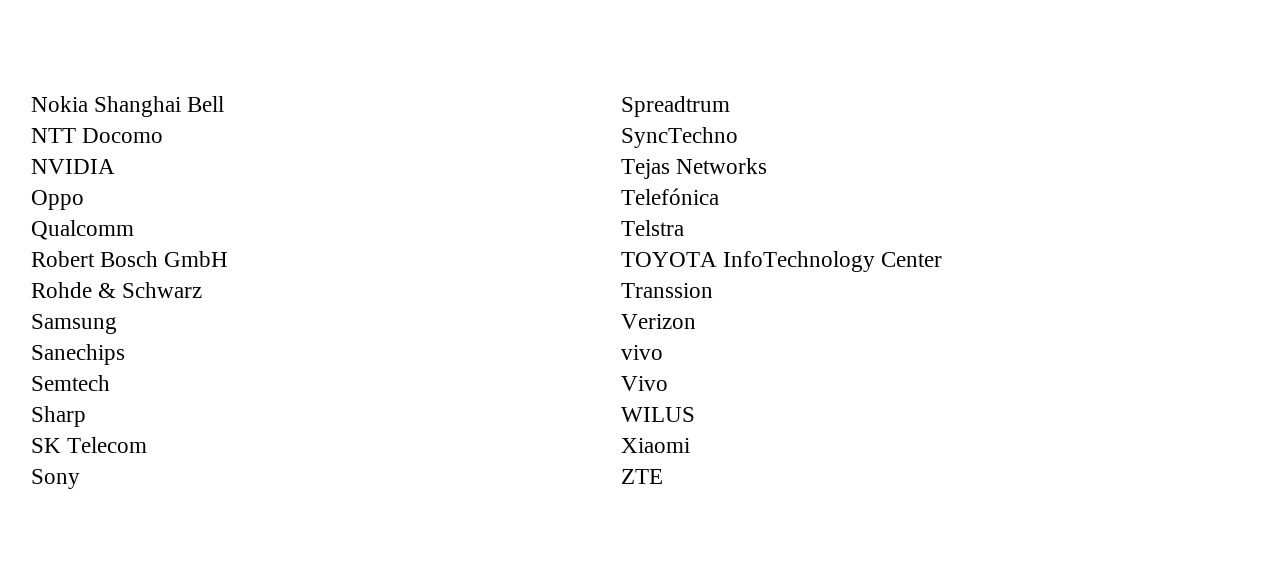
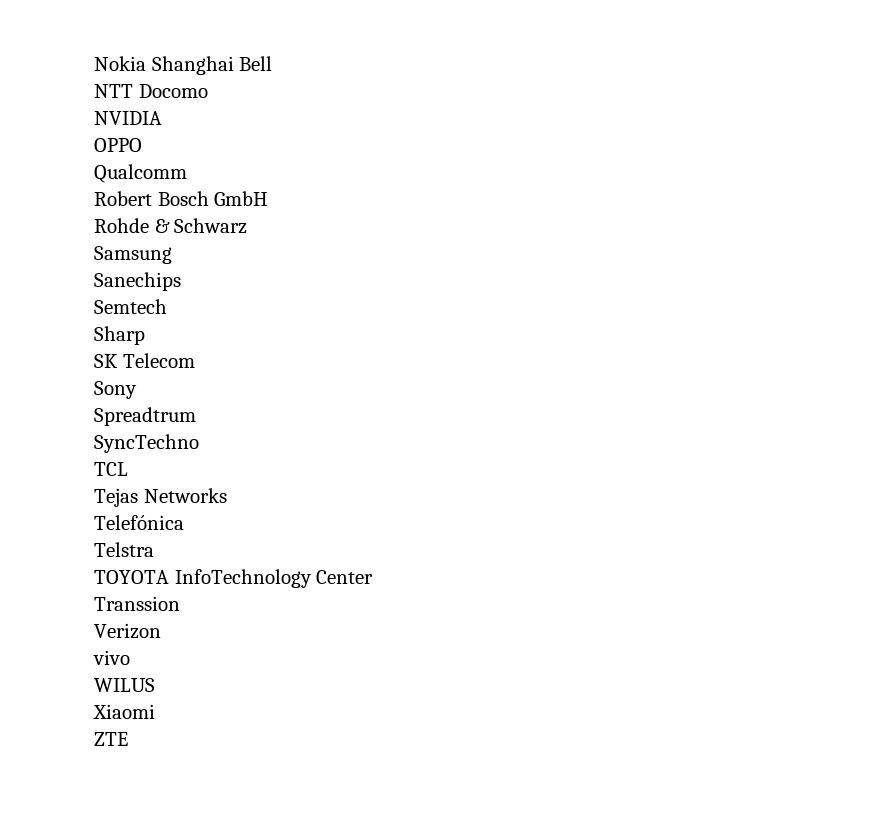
[31,190,84,210] Oppo -> [94,138,142,152] OPPO
(738, 137) none -> [94,462,128,476] // TCL
[621,376,668,391] // Vivo -> (130, 657) none

